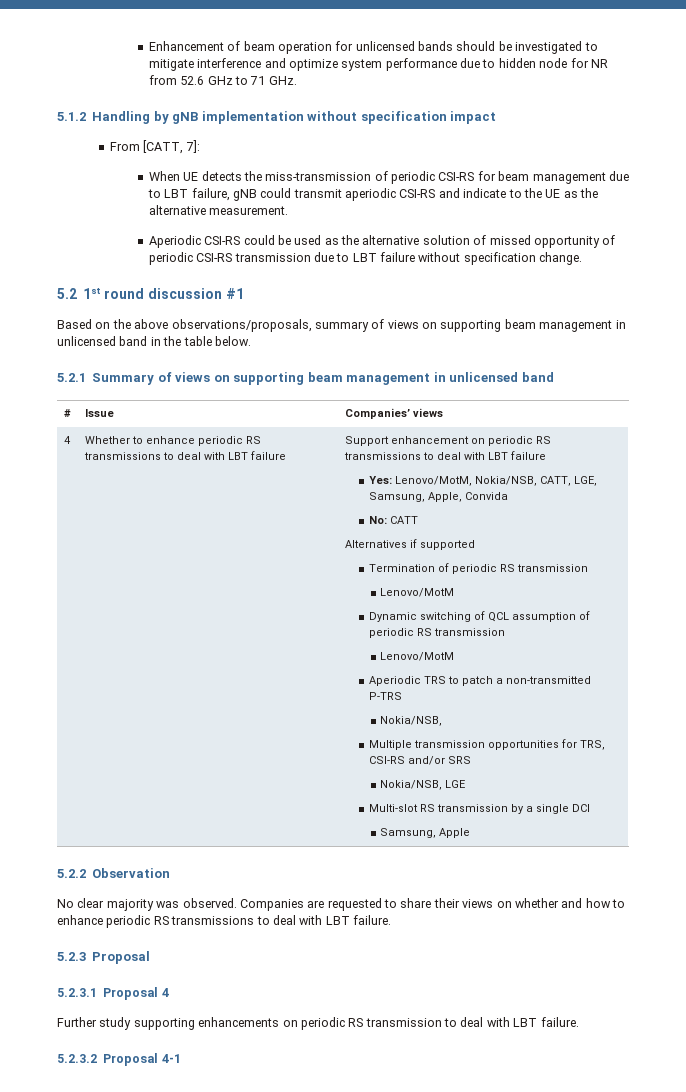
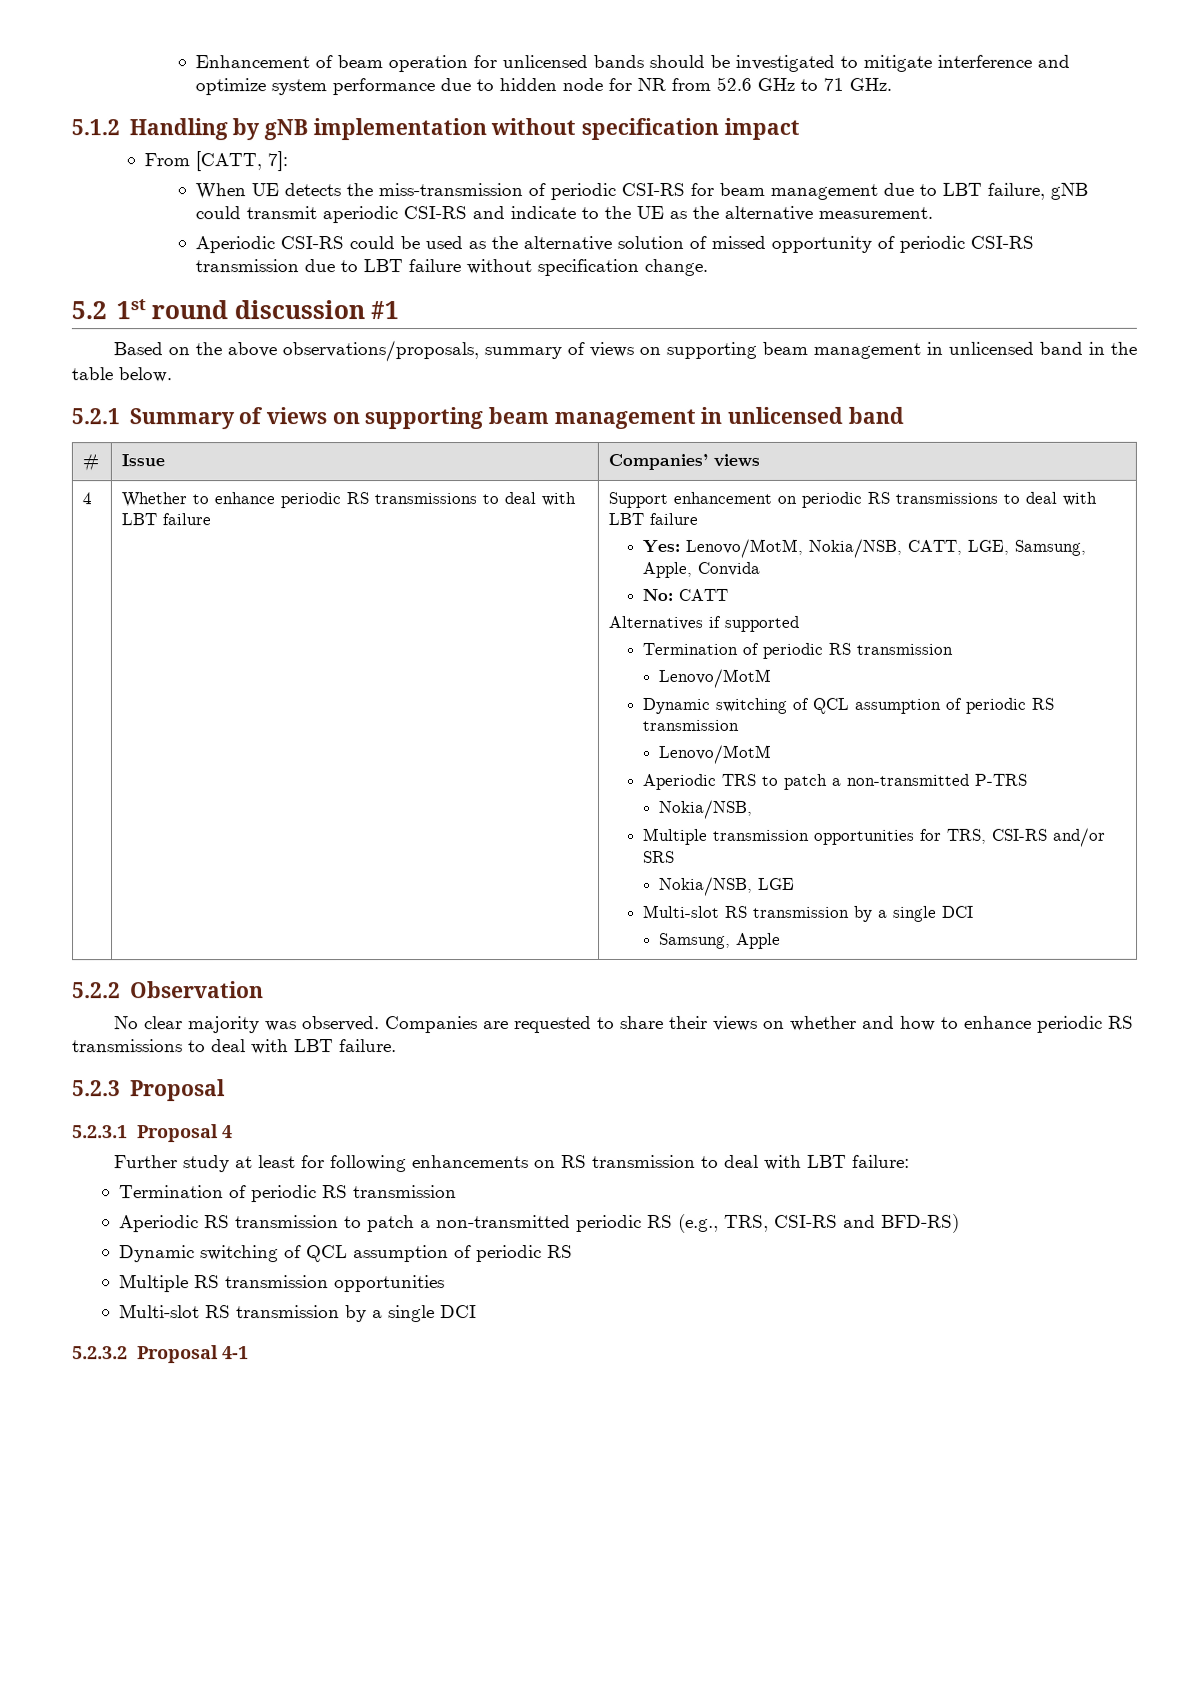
[133,1018,195,1030] supporting -> [234,1155,407,1173] at least for following
[300,1017,345,1030] periodic -> (556, 1164) none
[540,1017,579,1027] failure. -> [851,1154,910,1168] [118,1185,457,1203] [118,1213,960,1233] [118,1245,573,1263] [118,1274,445,1293] [118,1304,477,1323] failure: // Termination of periodic RS transmission // Aperiodic RS transmission to patch a non-transmitted periodic RS (e.g., TRS, CSI-RS and BFD-RS) // Dynamic switching of QCL assumption of periodic RS // Multiple RS transmission opportunities // Multi-slot RS transmission by a single DCI

